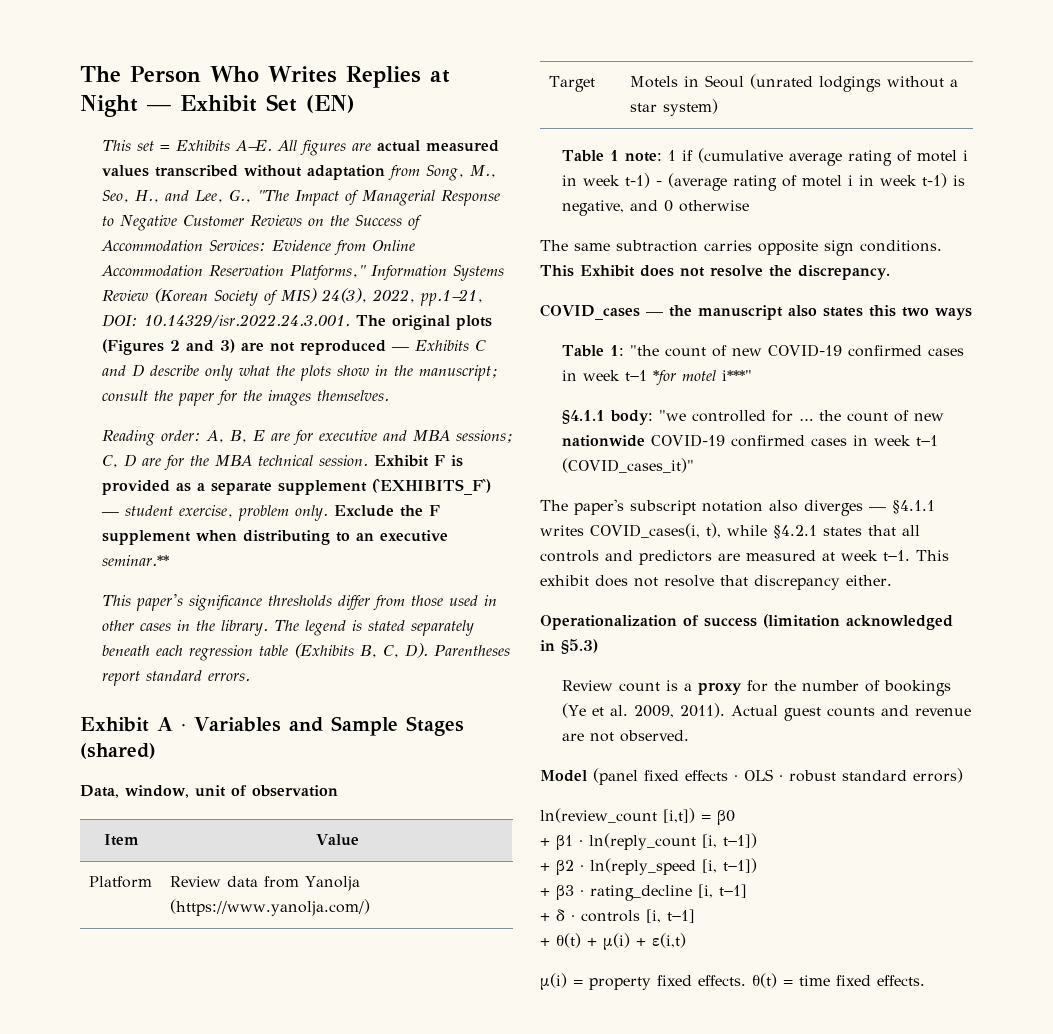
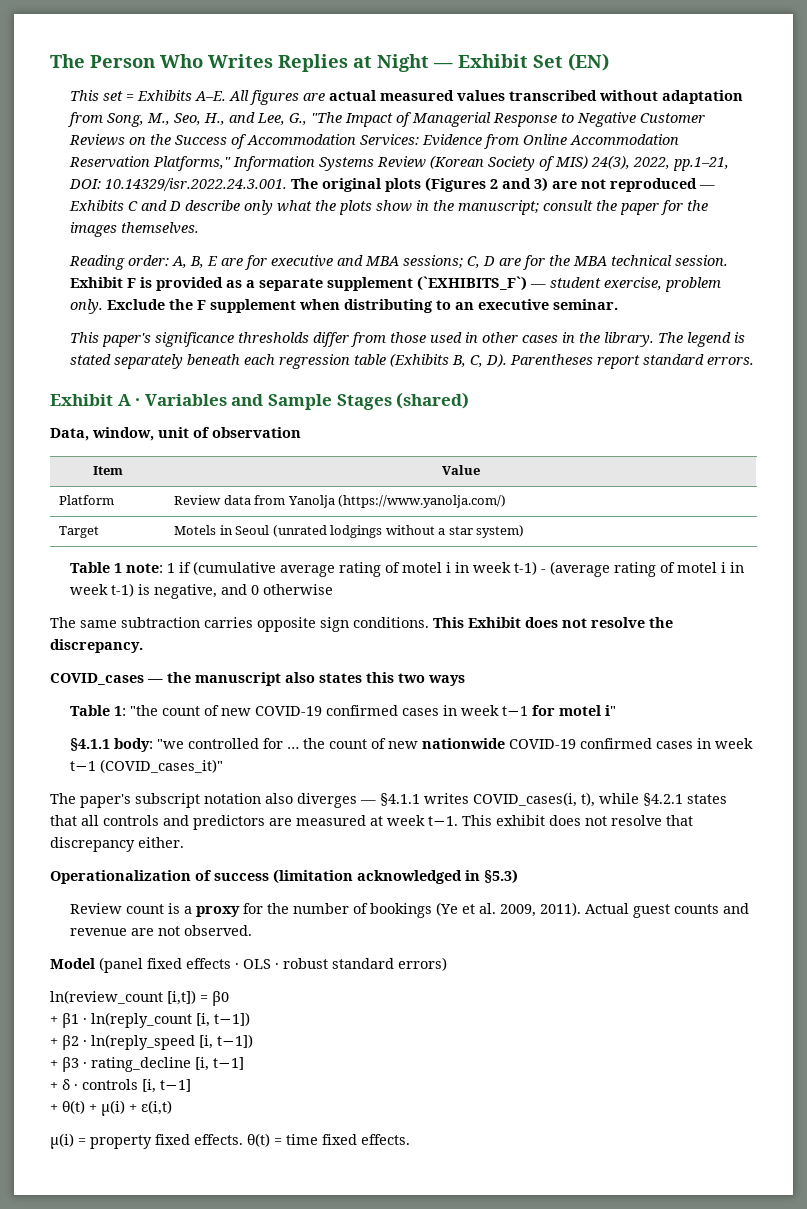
[101,555,169,566] seminar.** -> [552,299,618,310] seminar.
[652,370,752,385] *for motel i***" -> [531,705,616,716] for motel i"

